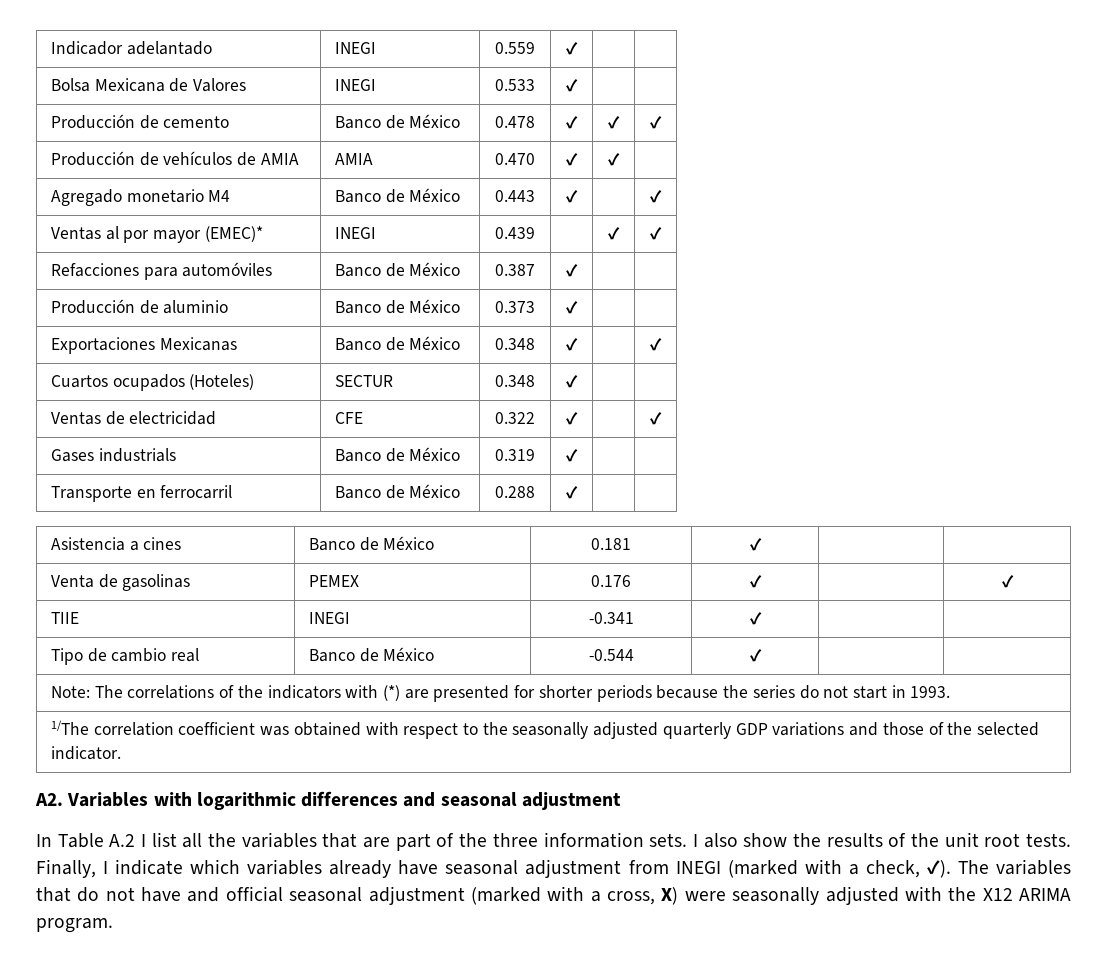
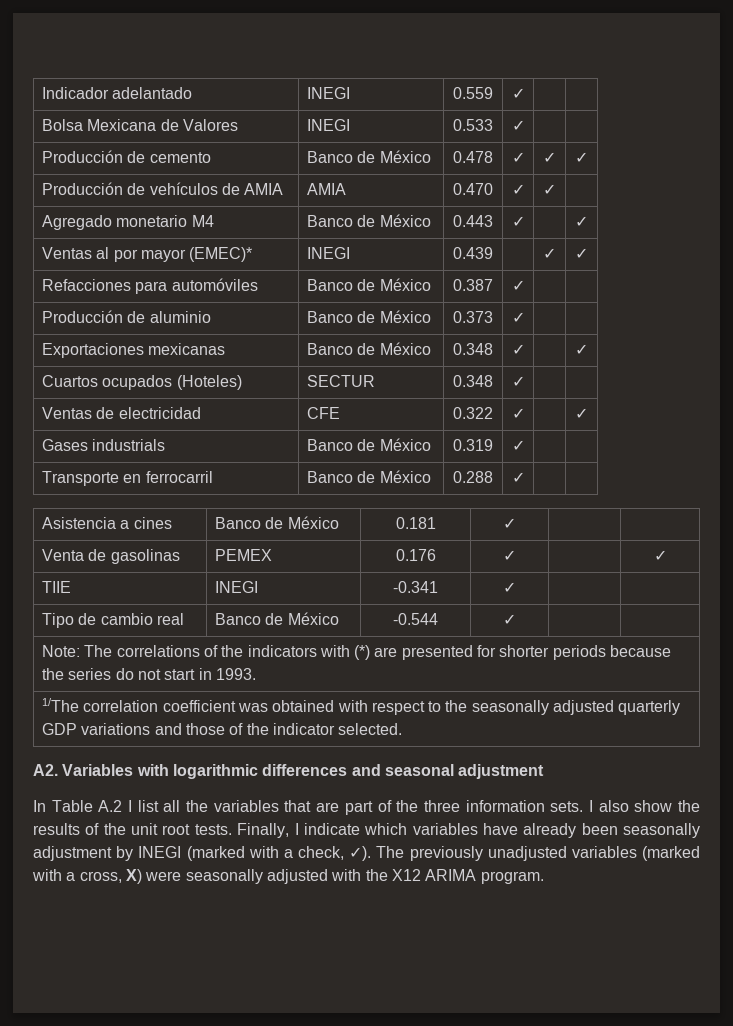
[159,337,237,351] Mexicanas -> [148,343,226,355] mexicanas
[977,722,1040,736] [50,746,121,760] selected indicator. -> [272,723,403,735] indicator selected.
[329,859,669,878] already have seasonal adjustment from -> [482,823,700,838] [33,846,134,861] have already been seasonally adjustment by
[995,859,1071,875] [36,886,465,905] variables that do not have and official seasonal adjustment -> [409,846,637,861] previously unadjusted variables

